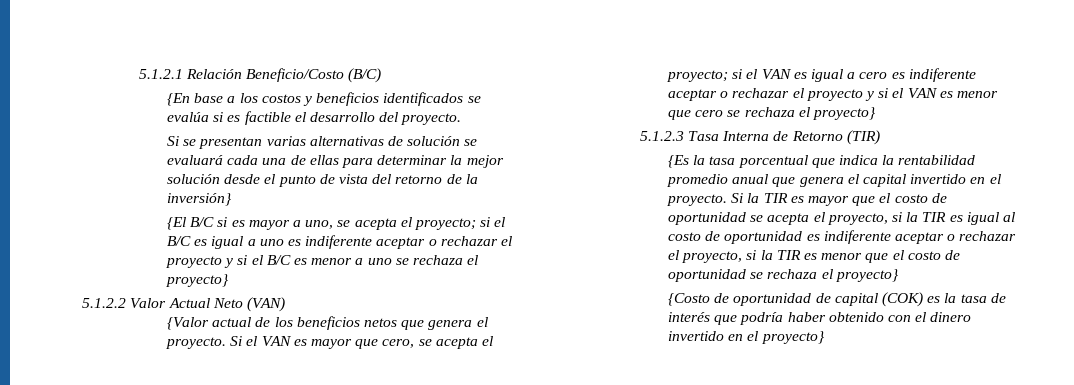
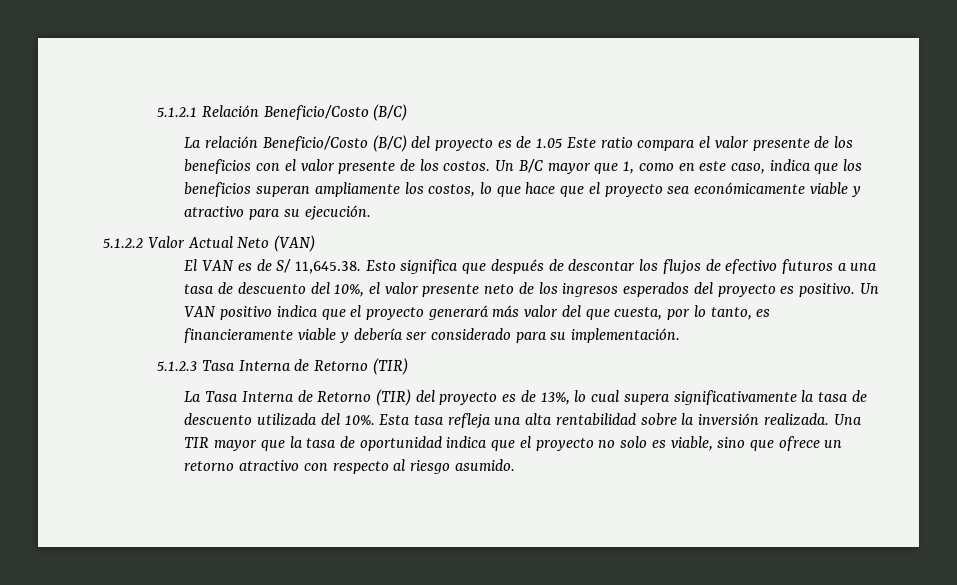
[167,92,481,106] [167,111,462,125] [167,136,478,149] [167,155,504,168] [167,174,478,187] [167,193,233,206] [167,217,506,230] [167,235,512,249] [166,255,479,268] [166,274,230,287] {En base a los costos y beneficios identificados se evalúa si es factible el desarrollo del proyecto. // Si se presentan varias alternativas de solución se evaluará cada una de ellas para determinar la mejor solución desde el punto de vista del retorno de la inversión} // {El B/C si es mayor a uno, se acepta el proyecto; si el B/C es igual a uno es indiferente aceptar o rechazar el proyecto y si el B/C es menor a uno se rechaza el proyecto} -> [184,135,853,152] [184,159,863,174] [184,182,861,197] [184,205,371,220] La relación Beneficio/Costo (B/C) del proyecto es de 1.05 Este ratio compara el valor presente de los beneficios con el valor presente de los costos. Un B/C mayor que 1, como en este caso, indica que los beneficios superan ampliamente los costos, lo que hace que el proyecto sea económicamente viable y atractivo para su ejecución.
[167,316,488,330] [166,336,493,349] [667,68,976,82] [668,88,998,101] [668,107,877,120] {Valor actual de los beneficios netos que genera el proyecto. Si el VAN es mayor que cero, se acepta el proyecto; si el VAN es igual a cero es indiferente aceptar o rechazar el proyecto y si el VAN es menor que cero se rechaza el proyecto} -> [184,259,878,274] [184,282,879,297] [184,305,771,320] [184,328,681,343] El VAN es de S/ 11,645.38. Esto significa que después de descontar los flujos de efectivo futuros a una tasa de descuento del 10%, el valor presente neto de los ingresos esperados del proyecto es positivo. Un VAN positivo indica que el proyecto generará más valor del que cuesta, por lo tanto, es financieramente viable y debería ser considerado para su implementación.
[668,155,976,168] [667,174,1001,187] [667,193,947,206] [668,212,1015,225] [668,230,1017,244] [668,250,960,263] [668,269,899,282] [668,292,1006,307] [668,312,972,325] [668,331,825,344] {Es la tasa porcentual que indica la rentabilidad promedio anual que genera el capital invertido en el proyecto. Si la TIR es mayor que el costo de oportunidad se acepta el proyecto, si la TIR es igual al costo de oportunidad es indiferente aceptar o rechazar el proyecto, si la TIR es menor que el costo de oportunidad se rechaza el proyecto} // {Costo de oportunidad de capital (COK) es la tasa de interés que podría haber obtenido con el dinero invertido en el proyecto} -> [184,389,867,406] [184,413,862,428] [184,436,843,451] [184,459,515,474] La Tasa Interna de Retorno (TIR) del proyecto es de 13%, lo cual supera significativamente la tasa de descuento utilizada del 10%. Esta tasa refleja una alta rentabilidad sobre la inversión realizada. Una TIR mayor que la tasa de oportunidad indica que el proyecto no solo es viable, sino que ofrece un retorno atractivo con respecto al riesgo asumido.

